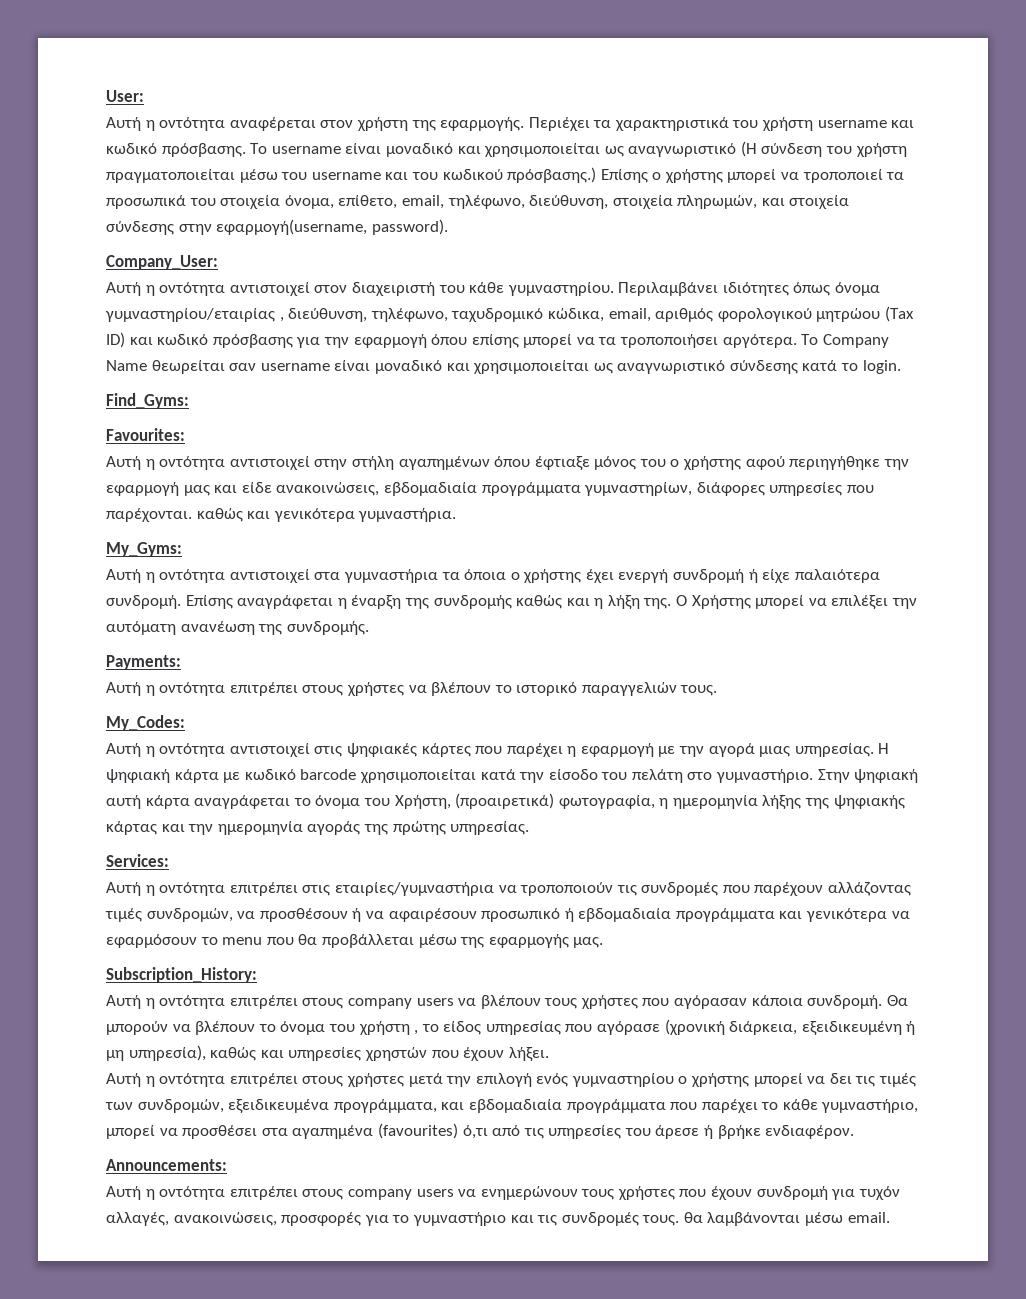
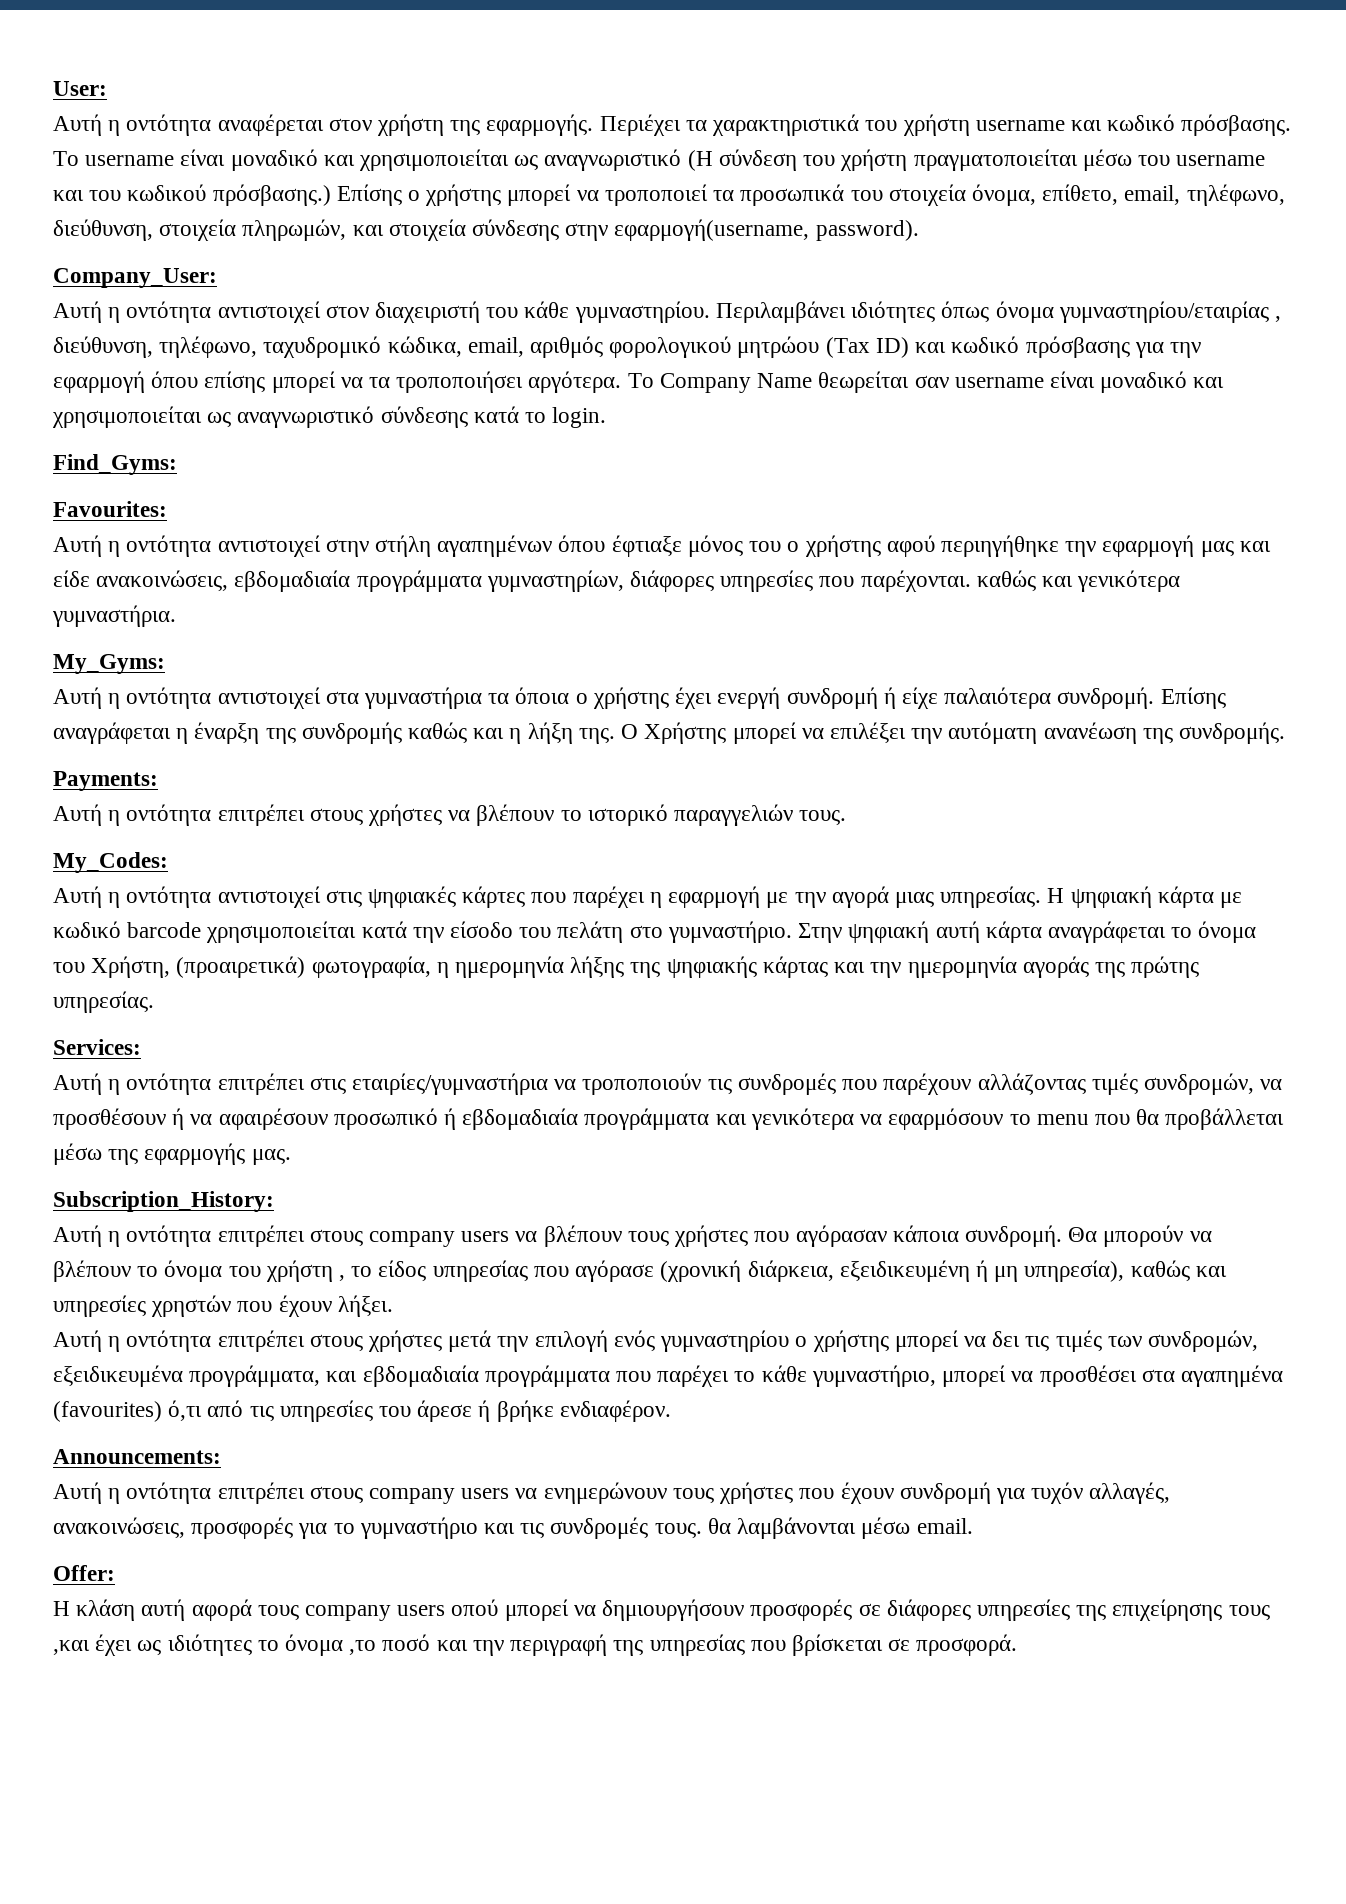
(890, 1217) none -> [53,1565,115,1581] [53,1599,1270,1621] [53,1634,1018,1656] // Offer: // Η κλάση αυτή αφορά τους company users οπού μπορεί να δημιουργήσουν προσφορές σε διάφορες υπηρεσίες της επιχείρησης τους ,και έχει ως ιδιότητες το όνομα ,το ποσό και την περιγραφή της υπηρεσίας που βρίσκεται σε προσφορά.

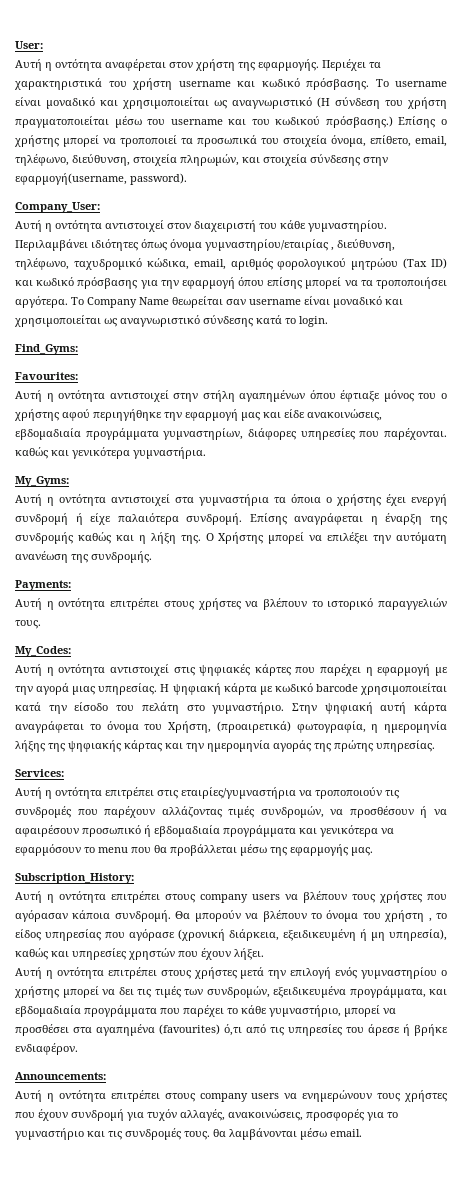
[53,1565,115,1581] [53,1599,1270,1621] [53,1634,1018,1656] // Offer: // Η κλάση αυτή αφορά τους company users οπού μπορεί να δημιουργήσουν προσφορές σε διάφορες υπηρεσίες της επιχείρησης τους ,και έχει ως ιδιότητες το όνομα ,το ποσό και την περιγραφή της υπηρεσίας που βρίσκεται σε προσφορά. -> (362, 1133) none

